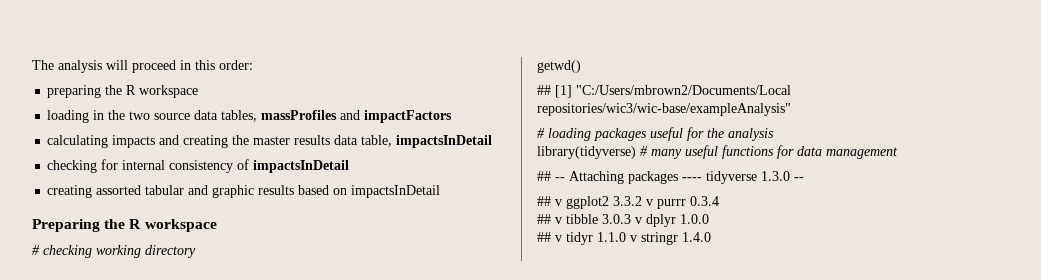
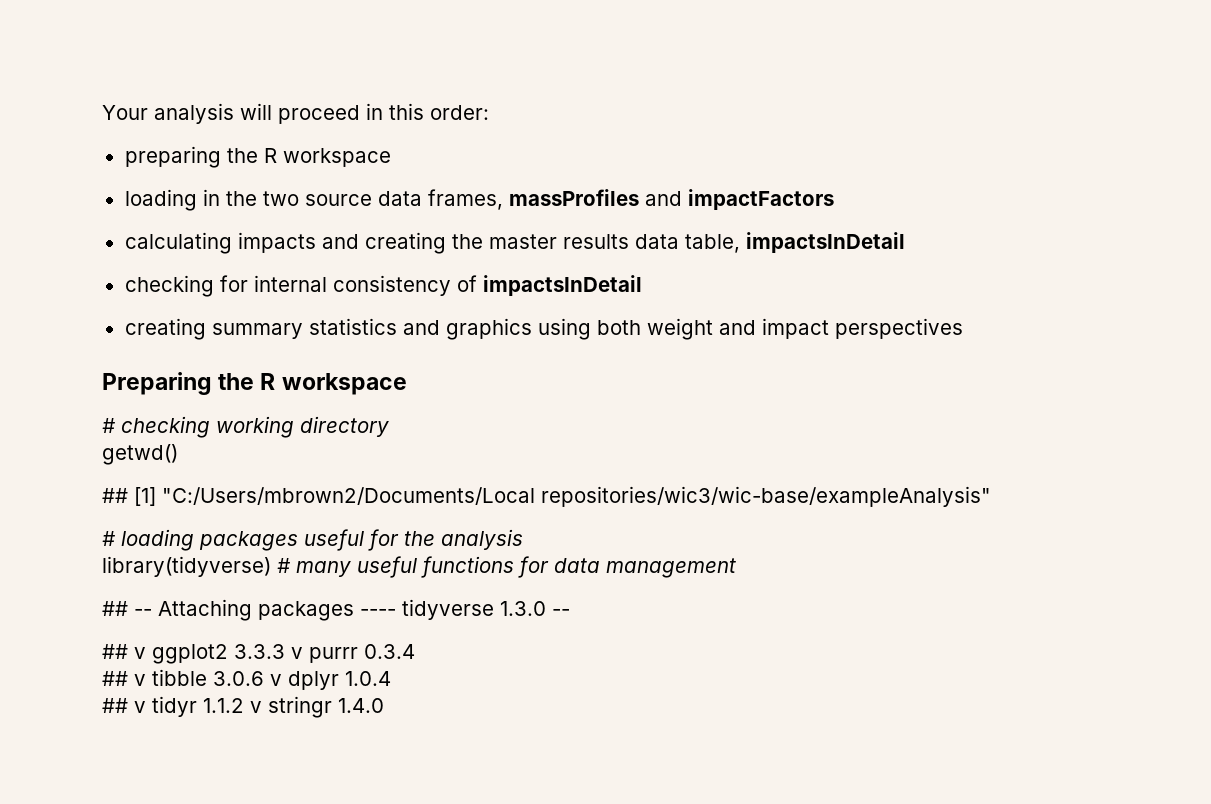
[32,60,54,70] The -> [102,105,148,120] Your
[221,110,258,122] tables, -> [427,189,503,210] frames,
[96,185,441,198] assorted tabular and graphic results based on impactsInDetail -> [211,318,963,340] summary statistics and graphics using both weight and impact perspectives
[613,196,642,206] 3.3.2 -> [234,644,285,659] 3.3.3
[602,214,631,224] 3.0.3 -> [213,671,264,686] 3.0.6
[680,214,709,224] 1.0.0 -> [345,671,391,686] 1.0.4
[597,232,626,242] 1.1.0 -> [203,698,244,713] 1.1.2

